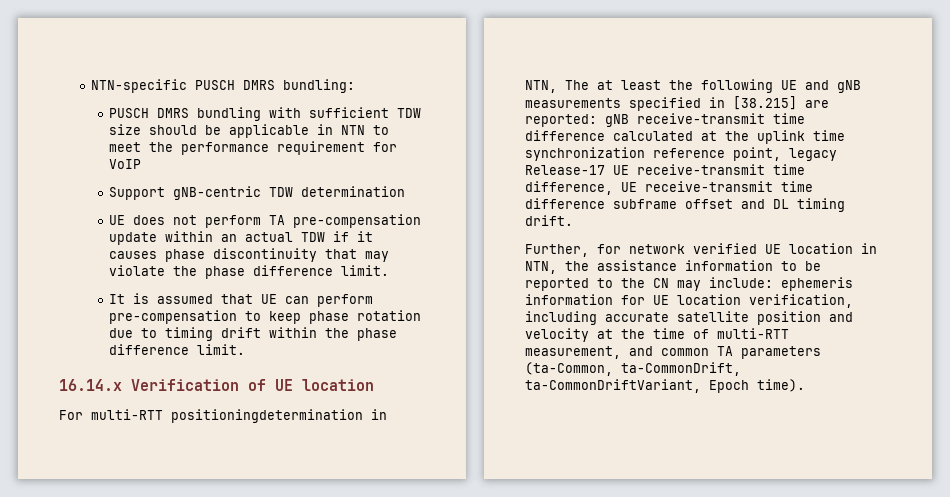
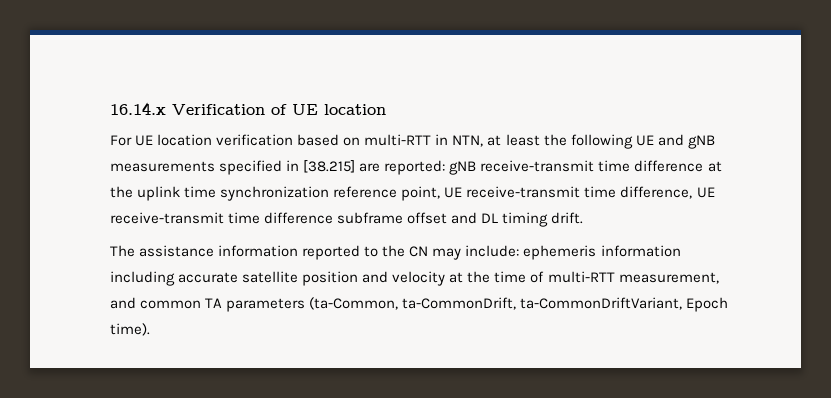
[90,79,355,93] [109,107,422,121] [109,124,390,138] [109,141,398,155] [109,159,142,169] [109,186,406,200] [109,214,422,228] [109,231,374,245] [109,248,390,262] [109,265,390,279] [109,293,374,307] [109,310,422,324] [109,327,398,341] [109,344,246,355] NTN-specific PUSCH DMRS bundling: // PUSCH DMRS bundling with sufficient TDW size should be applicable in NTN to meet the performance requirement for VoIP // Support gNB-centric TDW determination // UE does not perform TA pre-compensation update within an actual TDW if it causes phase discontinuity that may violate the phase difference limit. // It is assumed that UE can perform pre-compensation to keep phase rotation due to timing drift within the phase difference limit. // -> (110, 108) none
[91,409,387,423] [525,80,589,93] multi-RTT positioningdetermination in NTN, The -> [135,134,484,147] UE location verification based on multi-RTT in NTN,
[613,131,693,141] calculated -> (704, 166) none
[789,148,837,161] [525,165,605,175] legacy Release-17 -> (441, 193) none
[525,243,877,257] [525,260,821,274] Further, for network verified UE location in NTN, the assistance information to be -> [110,245,299,257] The assistance information
[621,294,853,308] for UE location verification, -> (681, 251) none

